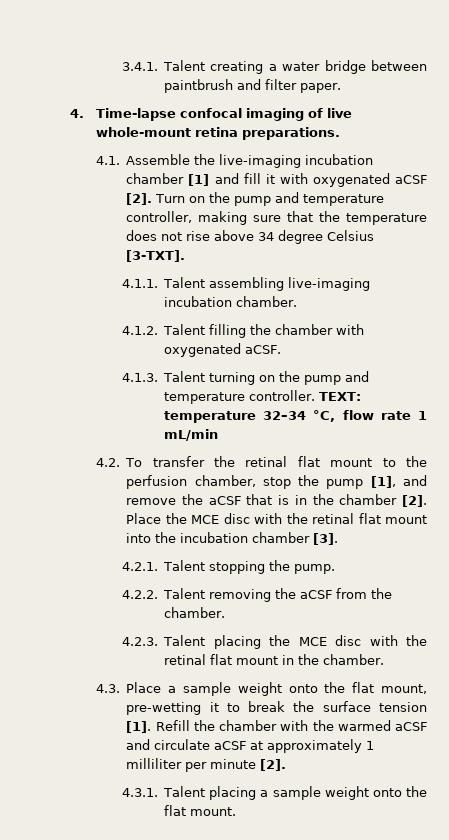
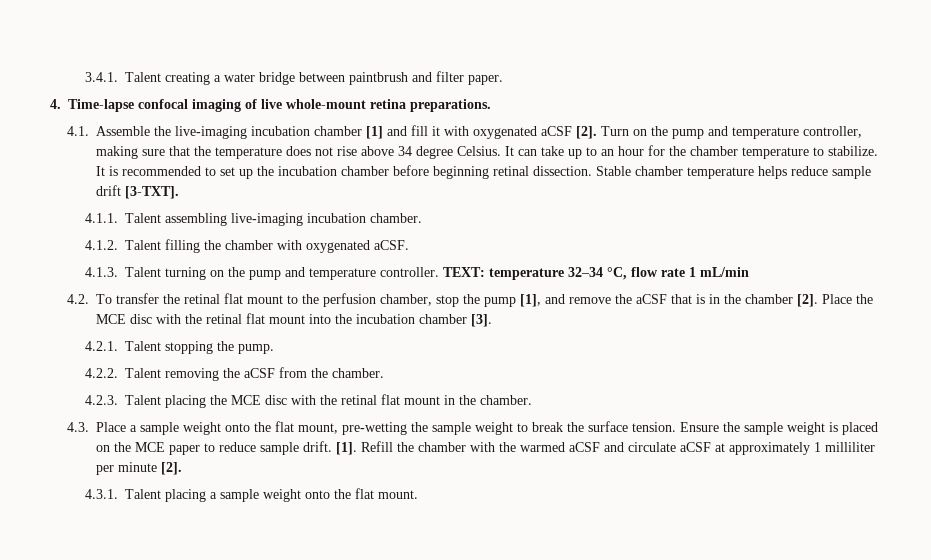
[327,230,375,241] Celsius -> [457,145,879,159] [96,165,872,179] [96,185,122,196] Celsius. It can take up to an hour for the chamber temperature to stabilize. It is recommended to set up the incubation chamber before beginning retinal dissection. Stable chamber temperature helps reduce sample drift
[209,702,219,712] it -> [411,422,514,435] the sample weight
[379,702,427,712] tension -> [632,422,879,435] [96,441,333,455] tension. Ensure the sample weight is placed on the MCE paper to reduce sample drift.

